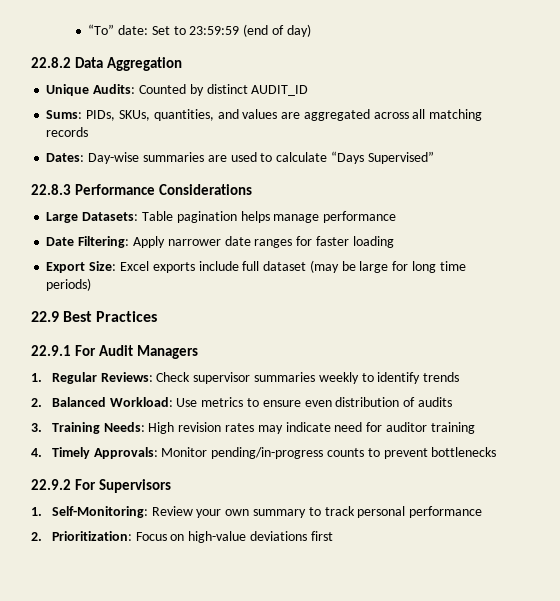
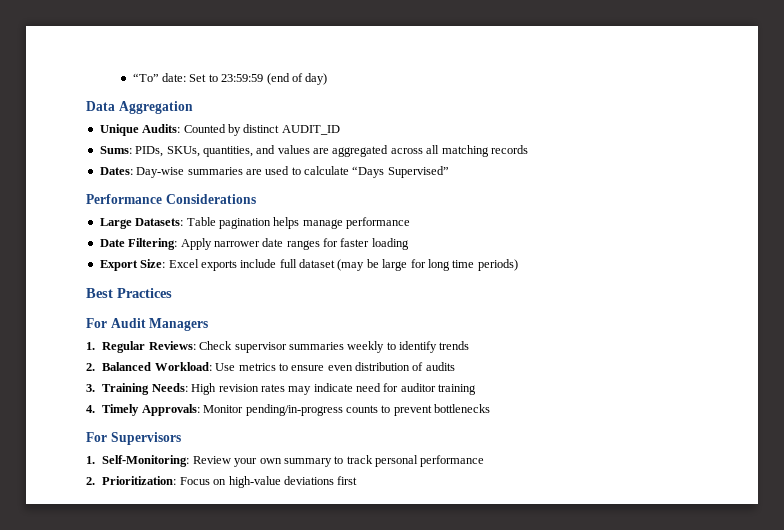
[31,57,71,68] 22.8.2 -> (328, 79) none
[31,184,71,195] 22.8.3 -> (449, 172) none
[31,311,59,322] 22.9 -> (518, 265) none
[31,345,71,356] 22.9.1 -> (172, 293) none
[31,479,71,490] 22.9.2 -> (491, 408) none

